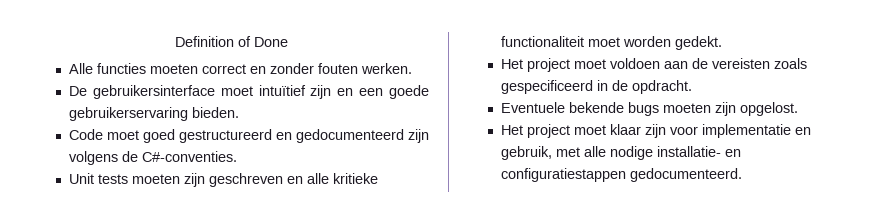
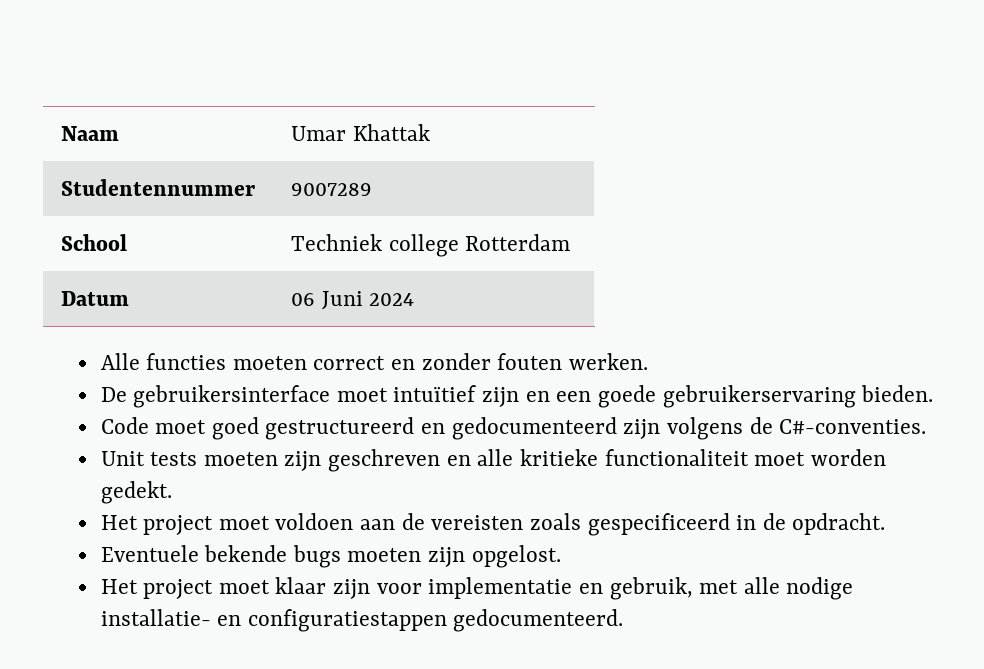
[175,36,288,47] Definition of Done -> [60,126,119,141] [290,124,430,141] [60,179,255,196] [290,183,372,196] [60,234,127,251] [290,234,571,257] [60,291,129,306] [290,291,415,310] Naam | Umar Khattak // Studentennummer | 9007289 // School | Techniek college Rotterdam // Datum | 06 Juni 2024

